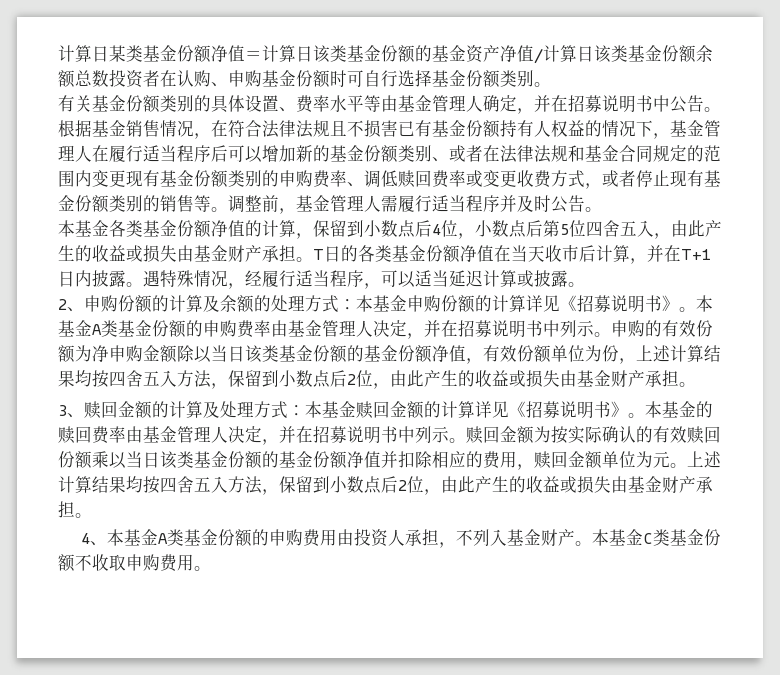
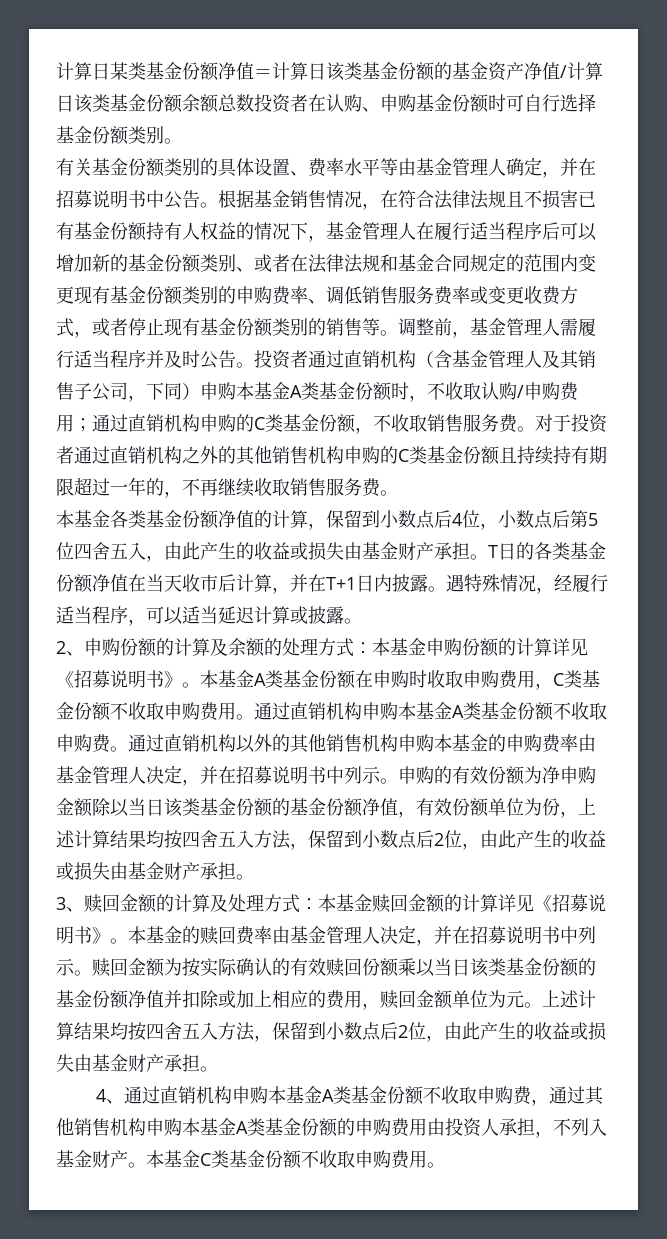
[398,170,432,188] 赎回 -> [362,286,434,304] 销售服务
(602, 209) none -> [254,350,596,369] [56,382,579,402] [56,414,608,434] [56,446,607,465] [56,477,398,498] 投资者通过直销机构（含基金管理人及其销售子公司，下同）申购本基金A类基金份额时，不收取认购/申购费用；通过直销机构申购的C类基金份额，不收取销售服务费。对于投资者通过直销机构之外的其他销售机构申购的C类基金份额且持续持有期限超过一年的，不再继续收取销售服务费。
(186, 329) none -> [355,670,600,690] [56,702,607,721] [56,734,488,753] 在申购时收取申购费用，C类基金份额不收取申购费用。通过直销机构申购本基金A类基金份额不收取申购费。通过直销机构以外的其他销售机构申购本基金
(432, 459) none -> [218,990,272,1008] 或加上
(108, 543) none -> [124,1086,605,1106] [56,1118,182,1136] 通过直销机构申购本基金A类基金份额不收取申购费，通过其他销售机构申购

